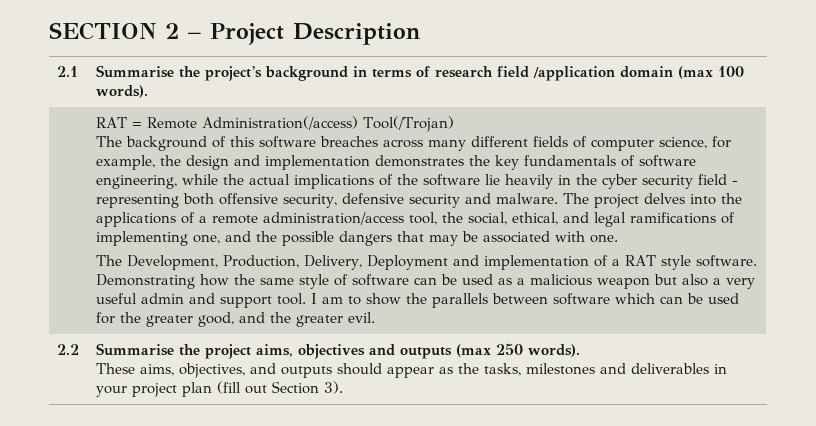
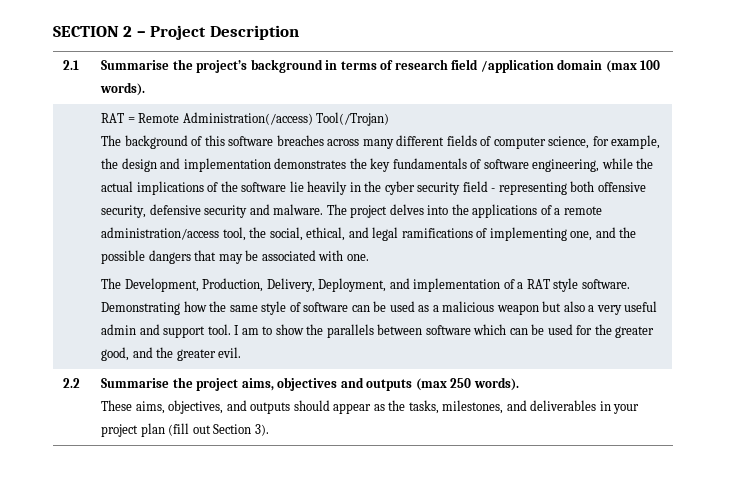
[367,255,449,270] Deployment -> [318,278,387,292] Deployment,
[526,363,596,375] milestones -> [442,400,504,414] milestones,

